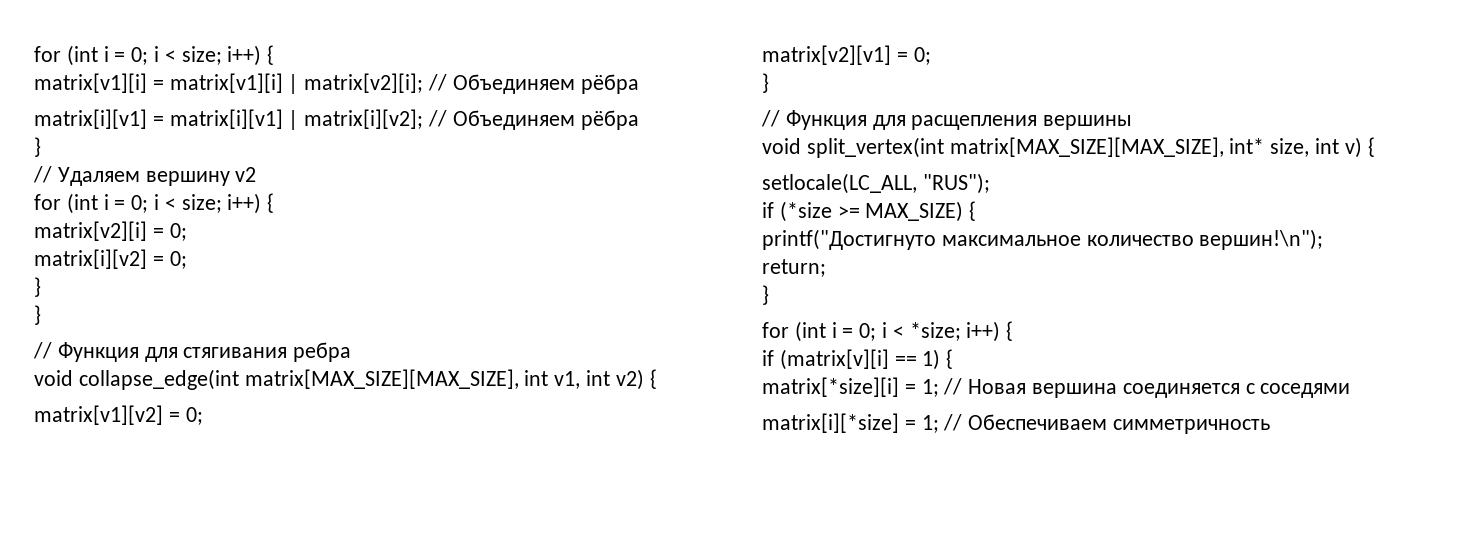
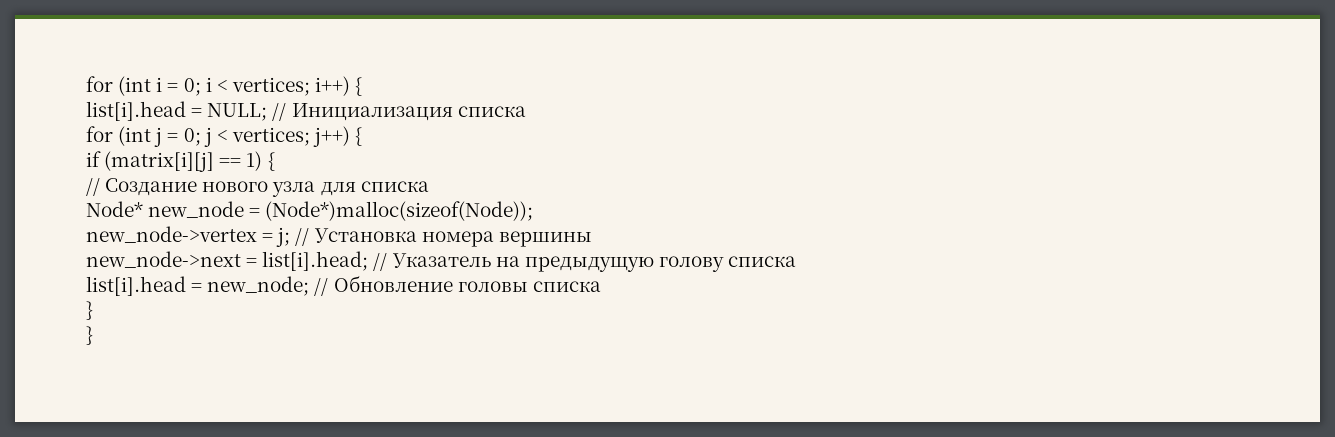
[34,45,275,66] [34,73,639,94] [34,109,639,130] [34,137,41,157] [33,166,257,186] [34,193,275,214] [34,221,187,241] [34,249,187,269] [34,277,41,297] [34,305,41,325] [33,342,352,362] [34,369,657,390] [34,405,203,425] [762,45,931,65] [762,73,769,93] [761,110,1133,130] [762,137,1375,158] [762,173,990,194] [762,201,977,222] [762,229,1324,250] [762,259,826,277] [762,285,769,305] [762,321,1014,342] [762,349,954,370] [762,377,1351,398] [762,413,1271,434] for (int i = 0; i < size; i++) { // matrix[v1][i] = matrix[v1][i] | matrix[v2][i]; // Объединяем рёбра // matrix[i][v1] = matrix[i][v1] | matrix[i][v2]; // Объединяем рёбра // } // // Удаляем вершину v2 // for (int i = 0; i < size; i++) { // matrix[v2][i] = 0; // matrix[i][v2] = 0; // } // } // // Функция для стягивания ребра // void collapse_edge(int matrix[MAX_SIZE][MAX_SIZE], int v1, int v2) { // matrix[v1][v2] = 0; // matrix[v2][v1] = 0; // } // // Функция для расщепления вершины // void split_vertex(int matrix[MAX_SIZE][MAX_SIZE], int* size, int v) { // setlocale(LC_ALL, "RUS"); // if (*size >= MAX_SIZE) { // printf("Достигнуто максимальное количество вершин!\n"); // return; // } // for (int i = 0; i < *size; i++) { // if (matrix[v][i] == 1) { // matrix[*size][i] = 1; // Новая вершина соединяется с соседями // matrix[i][*size] = 1; // Обеспечиваем симметричность -> [86,76,363,96] [86,101,526,121] [86,126,363,147] [86,151,275,172] [86,178,429,197] [86,201,534,221] [86,226,592,247] [86,251,797,272] [86,275,601,296] [86,301,93,320] [86,326,93,345] for (int i = 0; i < vertices; i++) { // list[i].head = NULL; // Инициализация списка // for (int j = 0; j < vertices; j++) { // if (matrix[i][j] == 1) { // // Создание нового узла для списка // Node* new_node = (Node*)malloc(sizeof(Node)); // new_node->vertex = j; // Установка номера вершины // new_node->next = list[i].head; // Указатель на предыдущую голову списка // list[i].head = new_node; // Обновление головы списка // } // }

